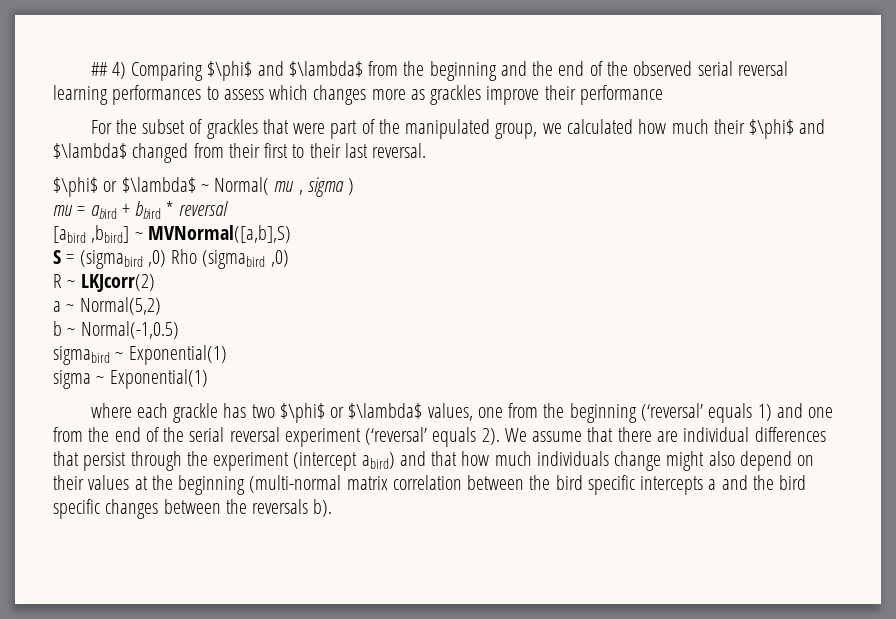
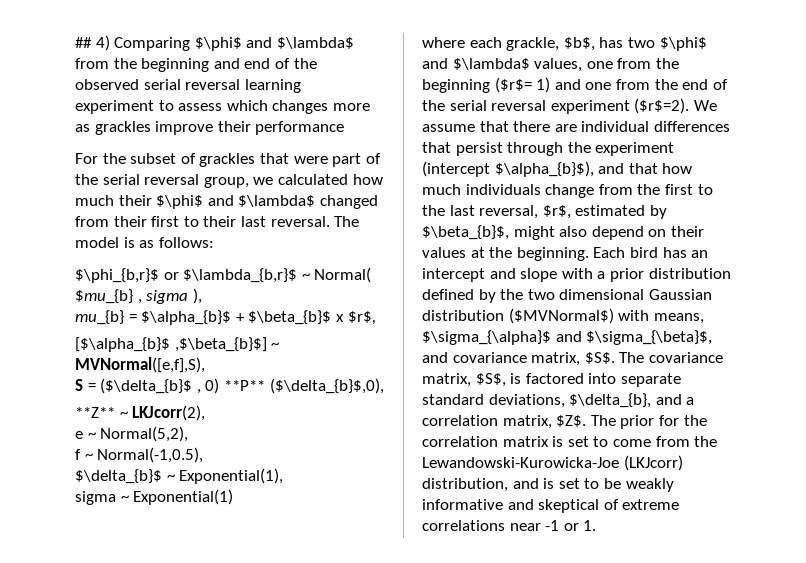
[532,61,554,76] the -> (240, 63) none
[112,85,202,105] performances -> [75,100,154,114] experiment
[405,119,491,139] manipulated -> [102,174,200,185] serial reversal
[53,177,196,197] // $\phi$ or $\lambda$ -> [334,216,360,227] [75,237,214,248] [75,268,298,283] The model is as follows: // $\phi_{b,r}$ or $\lambda_{b,r}$
[274,181,295,192] mu -> [75,289,133,304] $mu_{b}
[348,178,355,195] [53,201,228,219] [53,225,291,243] [53,249,289,269] [53,274,155,292] [53,297,161,315] [53,321,179,339] [53,345,227,365] ) // mu = abird + bbird * reversal // [abird ,bbird] ~ MVNormal([a,b],S) // S = (sigmabird ,0) Rho (sigmabird ,0) // R ~ LKJcorr(2) // a ~ Normal(5,2) // b ~ Normal(-1,0.5) // sigmabird ~ Exponential(1) -> [192,288,202,304] [75,310,376,325] [75,337,280,352] [75,357,205,373] [75,378,384,394] [75,405,206,421] [75,426,189,442] [75,447,204,463] [75,468,284,484] ), // mu_{b} = $\alpha_{b}$ + $\beta_{b}$ x $r$, // [$\alpha_{b}$ ,$\beta_{b}$] ~ MVNormal([e,f],S), // S = ($\delta_{b}$ , 0) **P** ($\delta_{b}$,0), // **Z** ~ LKJcorr(2), // e ~ Normal(5,2), // f ~ Normal(-1,0.5), // $\delta_{b}$ ~ Exponential(1),
[173,403,219,423] grackle -> [506,37,595,51] grackle, $b$,
[330,407,345,418] or -> [422,58,448,69] and
[641,403,753,423] (‘reversal’ equals -> [494,77,532,93] ($r$=
[365,427,500,447] (‘reversal’ equals 2). -> [634,98,690,114] ($r$=2).
[361,452,395,469] abird) -> [494,161,594,177] $\alpha_{b}$),
(662, 461) none -> [598,184,713,195] [422,205,667,219] [422,225,509,240] from the first to the last reversal, $r$, estimated by $\beta_{b}$,
[178,475,807,495] [53,499,333,519] beginning (multi-normal matrix correlation between the bird specific intercepts a and the bird specific changes between the reversals b). -> [516,247,709,261] [422,268,731,282] [422,289,712,303] [422,308,704,324] [422,330,713,345] [422,352,723,366] [422,373,681,387] [422,393,695,408] [422,415,707,429] [422,436,718,447] [422,455,683,471] [422,478,674,492] [422,499,680,513] [422,520,597,531] beginning. Each bird has an intercept and slope with a prior distribution defined by the two dimensional Gaussian distribution ($MVNormal$) with means, $\sigma_{\alpha}$ and $\sigma_{\beta}$, and covariance matrix, $S$. The covariance matrix, $S$, is factored into separate standard deviations, $\delta_{b}, and a correlation matrix, $Z$. The prior for the correlation matrix is set to come from the Lewandowski-Kurowicka-Joe (LKJcorr) distribution, and is set to be weakly informative and skeptical of extreme correlations near -1 or 1.

